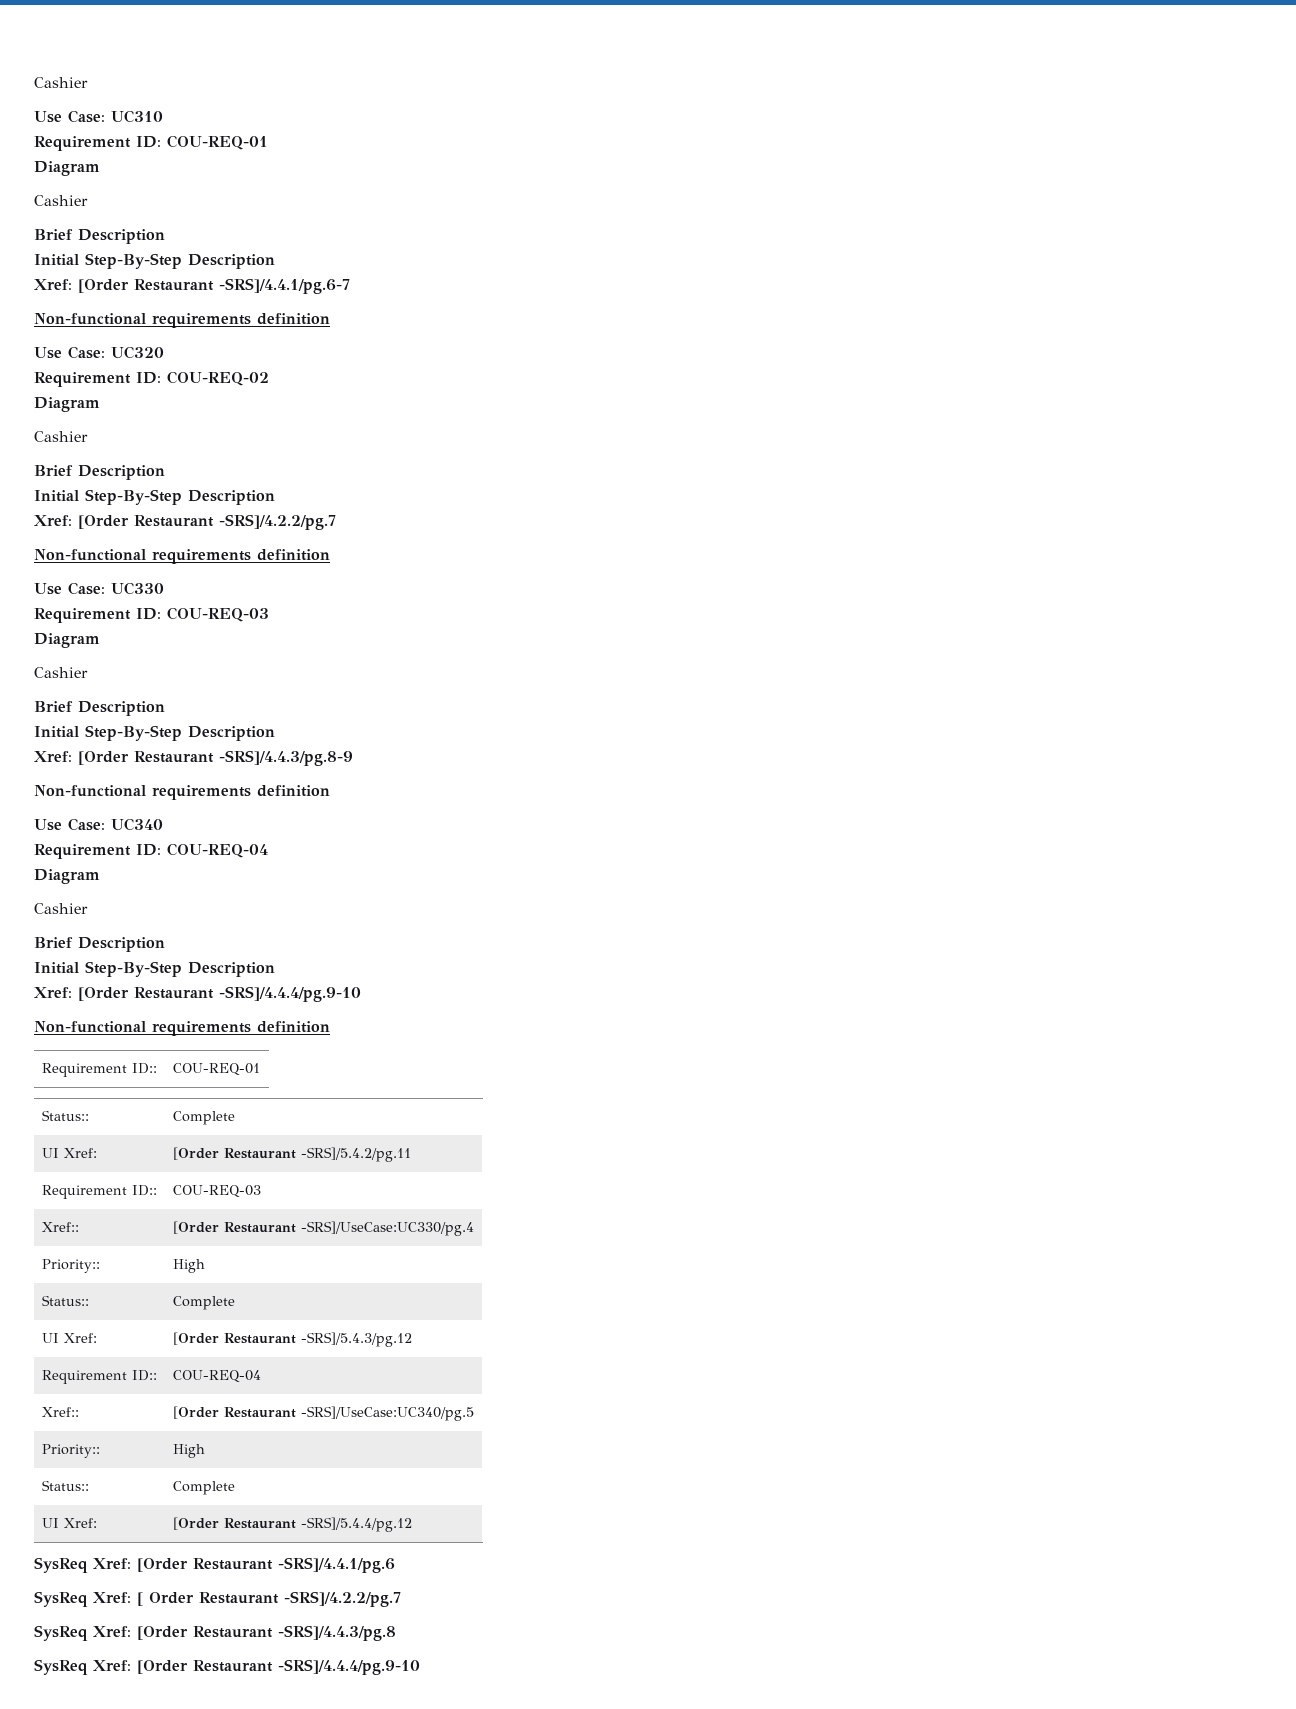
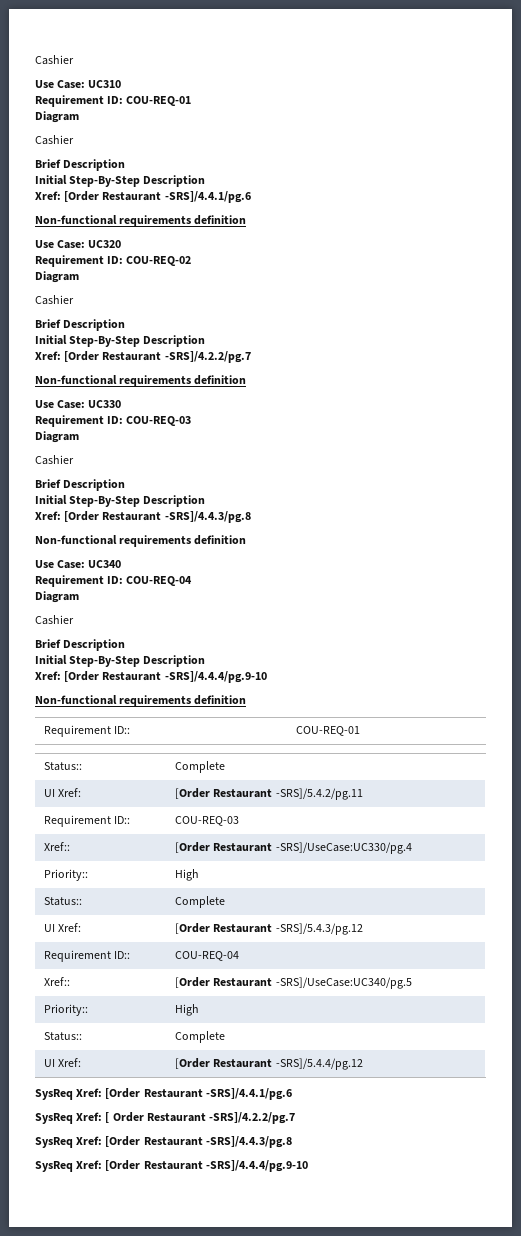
[219,278,350,294] -SRS]/4.4.1/pg.6-7 -> [164,191,251,203] -SRS]/4.4.1/pg.6
[219,750,353,766] -SRS]/4.4.3/pg.8-9 -> [164,511,251,523] -SRS]/4.4.3/pg.8

